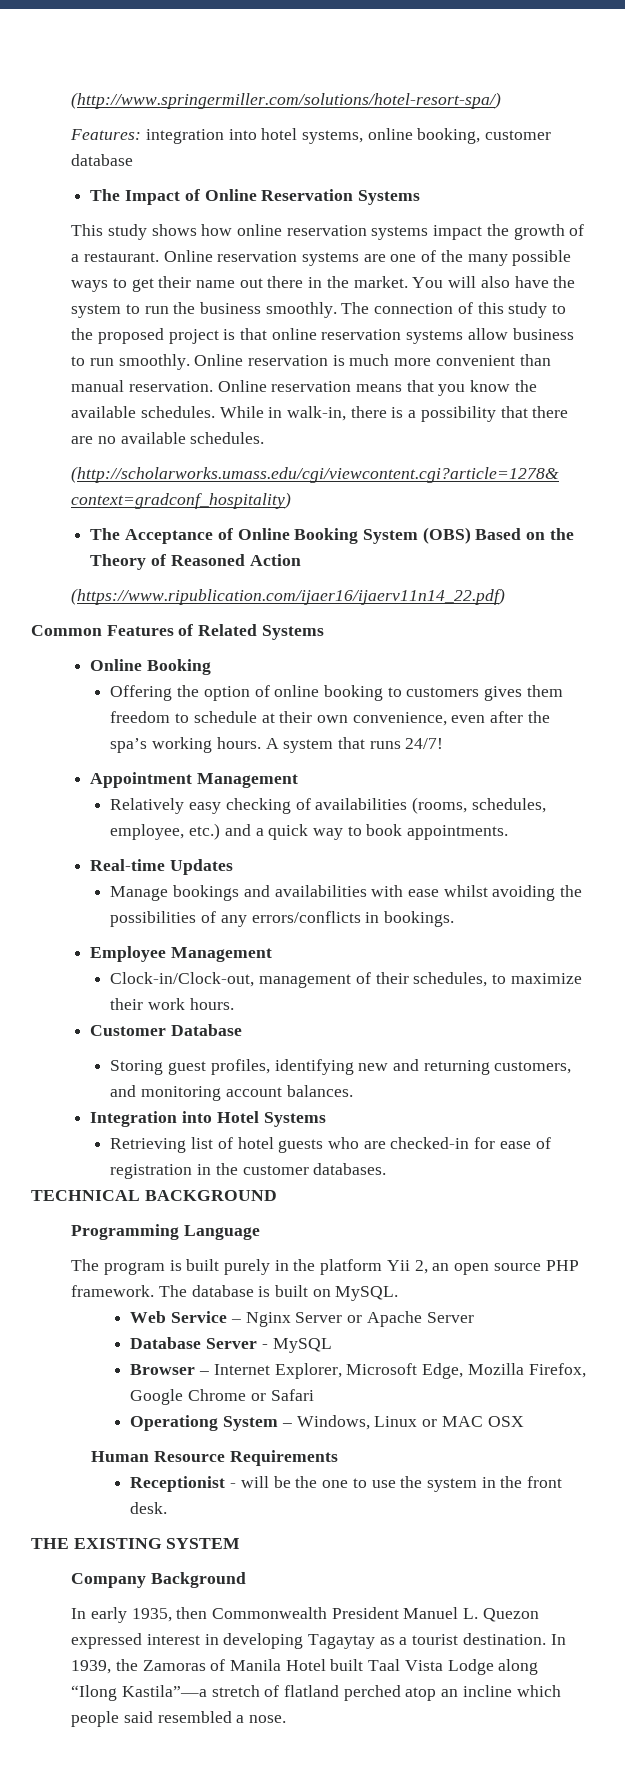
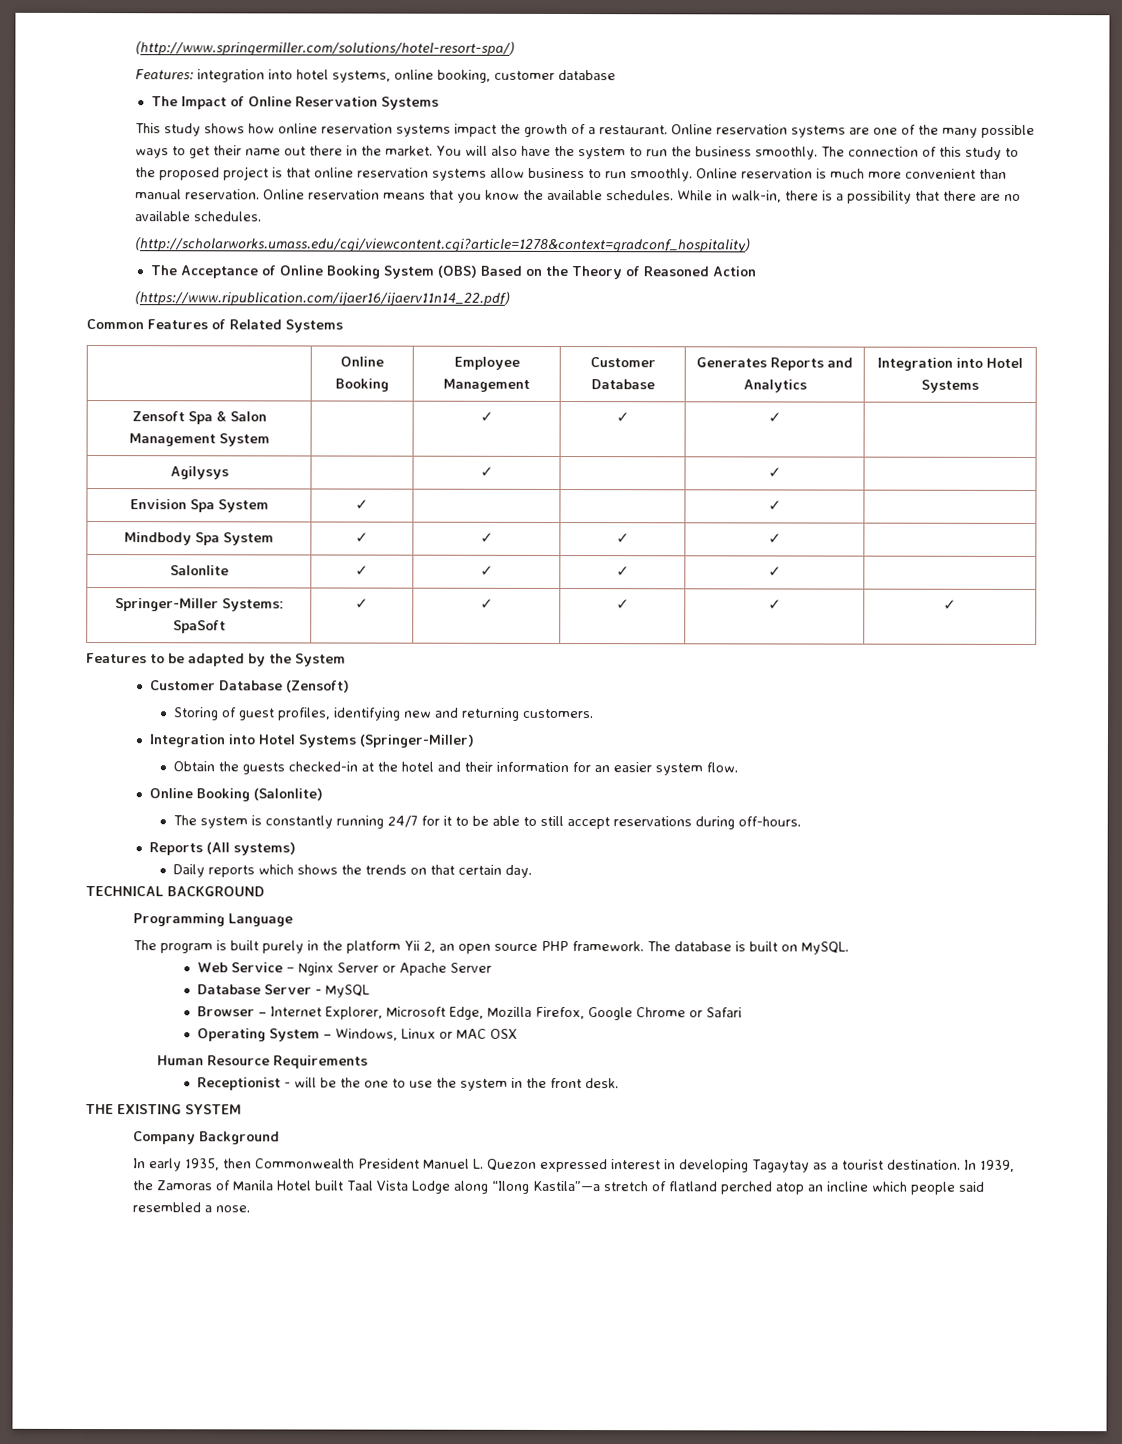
[90,659,212,675] [110,685,563,701] [110,711,550,726] [110,737,444,753] [90,772,299,788] [110,797,546,814] [110,823,509,840] [90,859,234,875] [110,885,583,901] [110,911,455,927] [90,946,273,962] [110,972,582,988] [110,998,234,1010] [90,1024,243,1036] // Online Booking // Offering the option of online booking to customers gives them freedom to schedule at their own convenience, even after the spa’s working hours. A system that runs 24/7! // Appointment Management // Relatively easy checking of availabilities (rooms, schedules, employee, etc.) and a quick way to book appointments. // Real-time Updates // Manage bookings and availabilities with ease whilst avoiding the possibilities of any errors/conflicts in bookings. // Employee Management // Clock-in/Clock-out, management of their schedules, to maximize their work hours. // Customer Database -> [340,356,384,367] [335,378,389,392] [453,356,520,370] [443,378,530,392] [589,357,656,368] [590,379,655,390] [695,357,853,371] [742,379,807,393] [876,357,1023,371] [920,379,979,393] [131,410,267,425] [128,433,270,447] [479,411,494,422] [615,412,630,423] [767,412,782,423] [169,466,229,480] [479,466,494,477] [767,467,782,478] [129,499,269,513] [355,499,369,510] [767,500,782,511] [124,532,274,546] [355,532,369,543] [479,532,494,543] [615,533,630,544] [767,533,782,544] [169,565,229,576] [355,565,369,576] [479,565,494,576] [615,566,630,577] [767,566,782,577] [114,598,284,612] [172,620,226,634] [355,598,369,609] [479,598,494,609] [615,599,630,610] [767,599,782,610] [942,599,957,610] [86,653,346,667] [149,680,350,693] // | Online Booking | Employee Management | Customer Database | Generates Reports and Analytics | Integration into Hotel Systems // Zensoft Spa & Salon Management System | | ✓ | ✓ | ✓ | // Agilysys | | ✓ | | ✓ | // Envision Spa System | ✓ | | | ✓ | // Mindbody Spa System | ✓ | ✓ | ✓ | ✓ | // Salonlite | ✓ | ✓ | ✓ | ✓ | // Springer-Miller Systems: SpaSoft | ✓ | ✓ | ✓ | ✓ | ✓ // Features to be adapted by the System // Customer Database (Zensoft)
(164, 1067) none -> [221,707,237,718] of
[494,1061,572,1074] [110,1085,353,1101] [90,1111,326,1127] [110,1137,551,1153] [110,1163,387,1179] customers, and monitoring account balances. // Integration into Hotel Systems // Retrieving list of hotel guests who are checked-in for ease of registration in the customer databases. -> [522,708,594,719] [148,734,474,748] [172,761,738,776] [148,788,323,802] [172,815,801,830] [148,842,296,856] [172,864,532,878] customers. // Integration into Hotel Systems (Springer-Miller) // Obtain the guests checked-in at the hotel and their information for an easier system flow. // Online Booking (Salonlite) // The system is constantly running 24/7 for it to be able to still accept reservations during off-hours. // Reports (All systems) // Daily reports which shows the trends on that certain day.
[130,1415,219,1431] Operationg -> [196,1028,266,1042] Operating

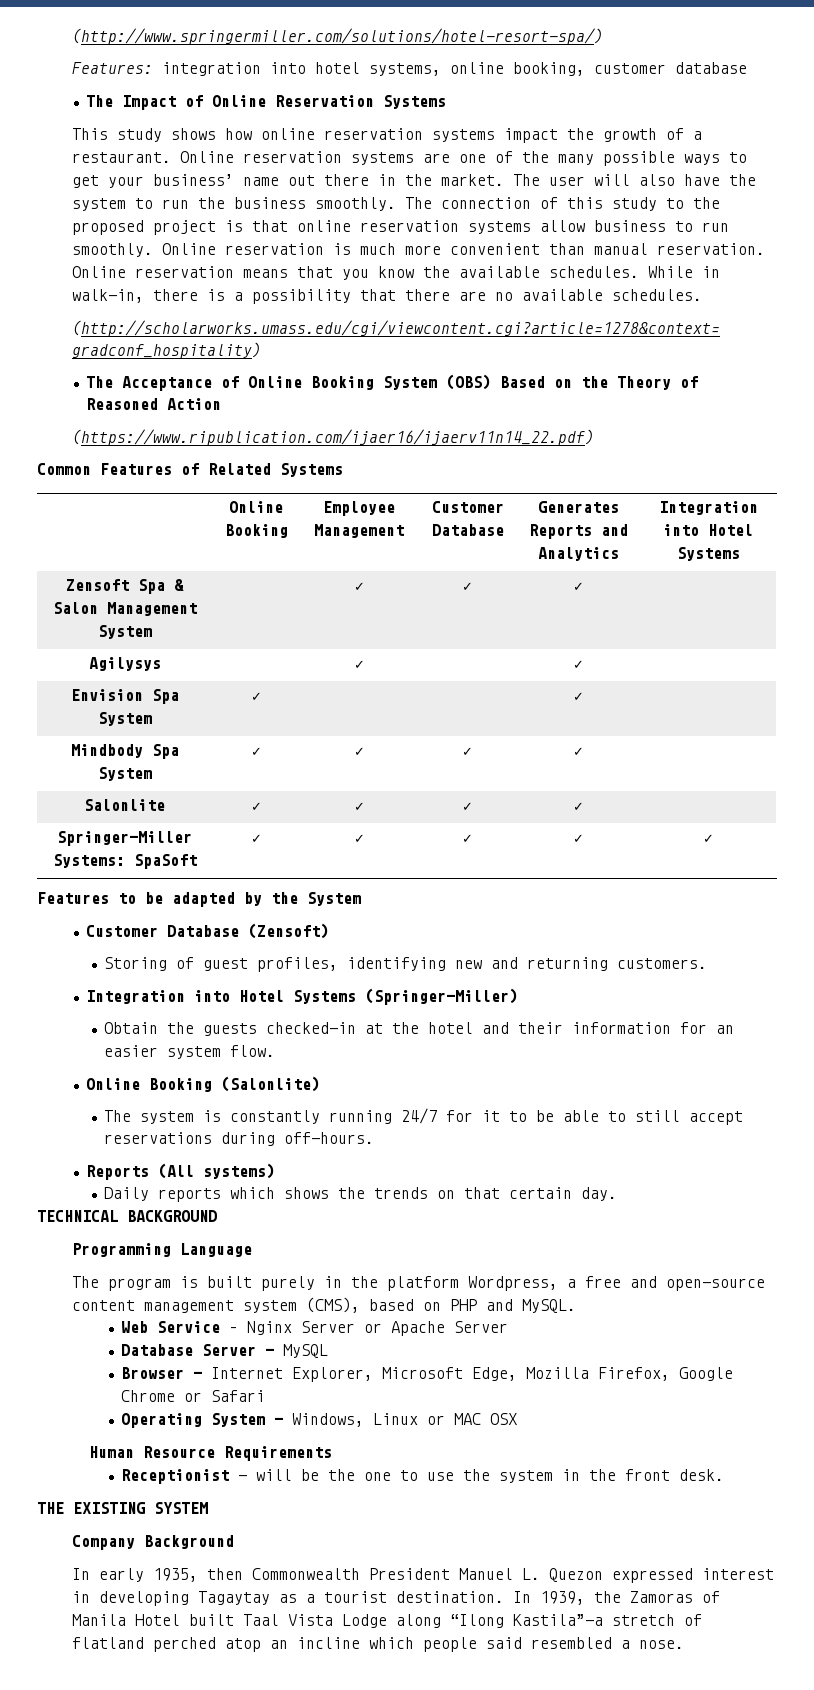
[212,145,242,156] their -> [107,174,234,188] your business’
[435,145,462,156] You -> [512,174,585,186] The user
[403,940,798,954] Yii 2, an open source PHP framework. The database is built on -> [467,1276,765,1291] [71,1297,513,1313] Wordpress, a free and open-source content management system (CMS), based on PHP and

